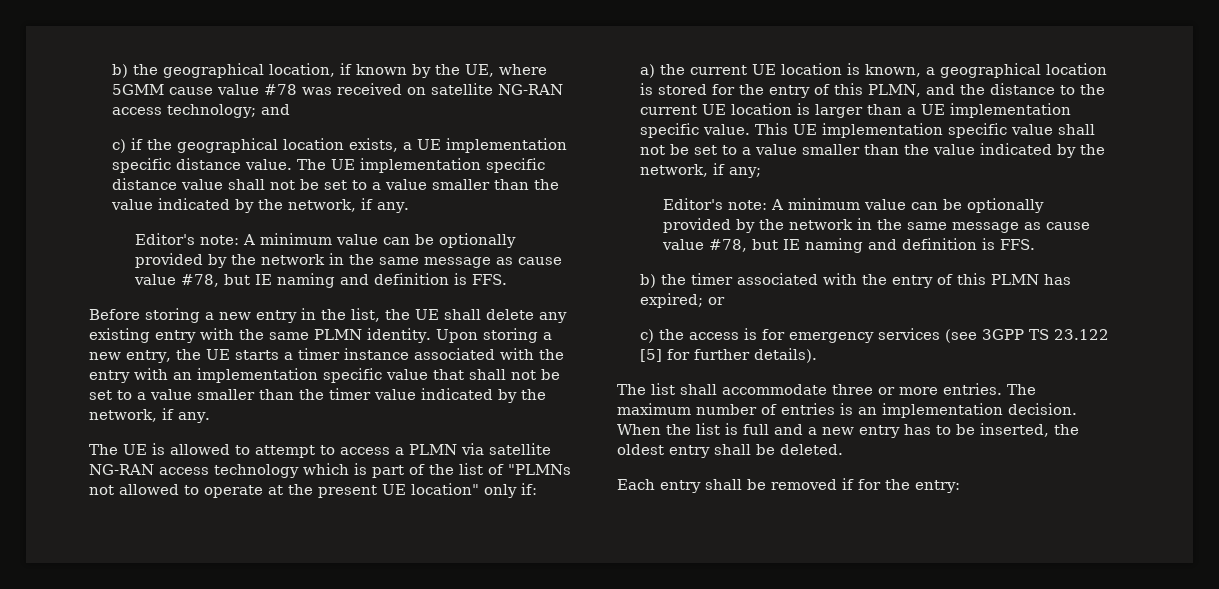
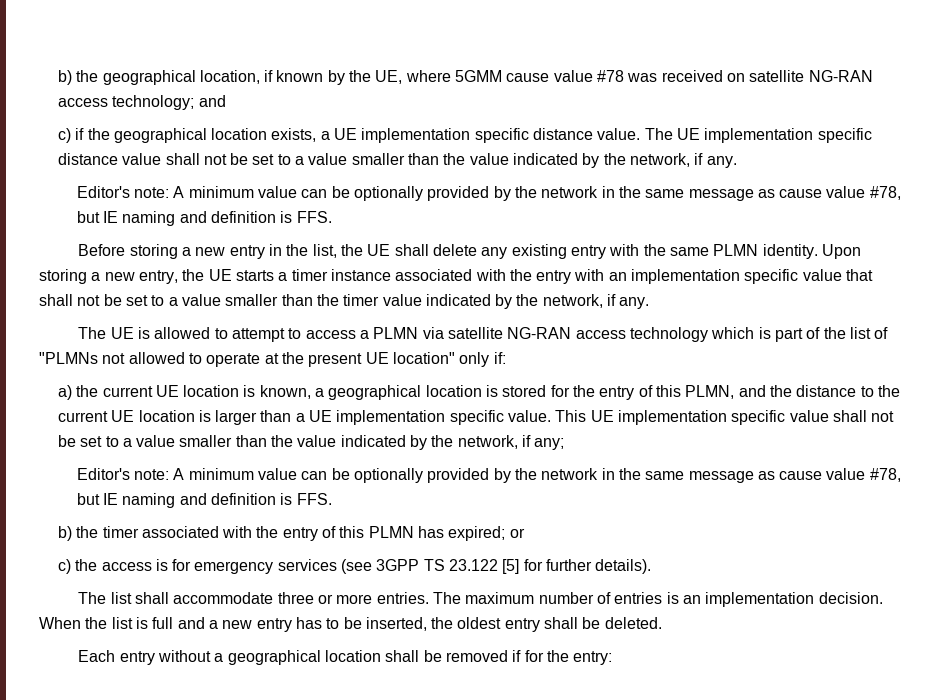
(701, 486) none -> [158,650,382,665] without a geographical location

